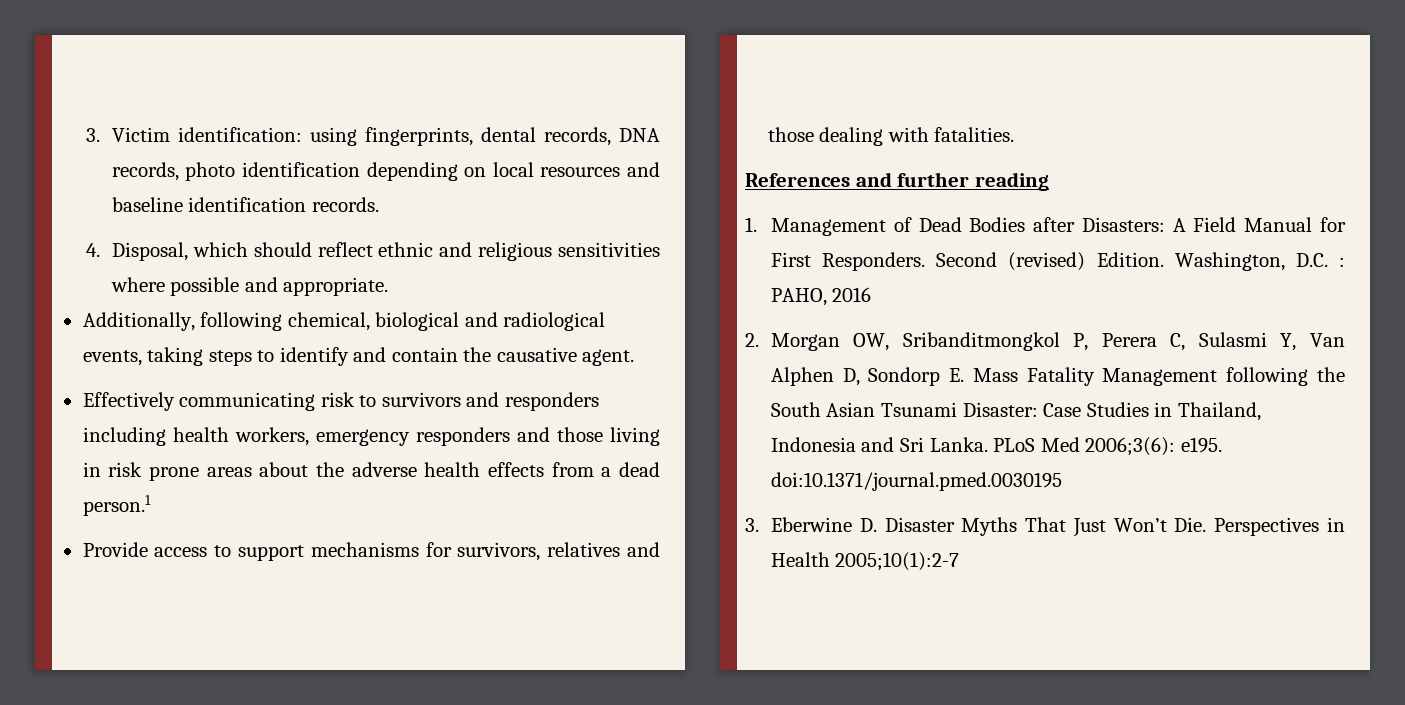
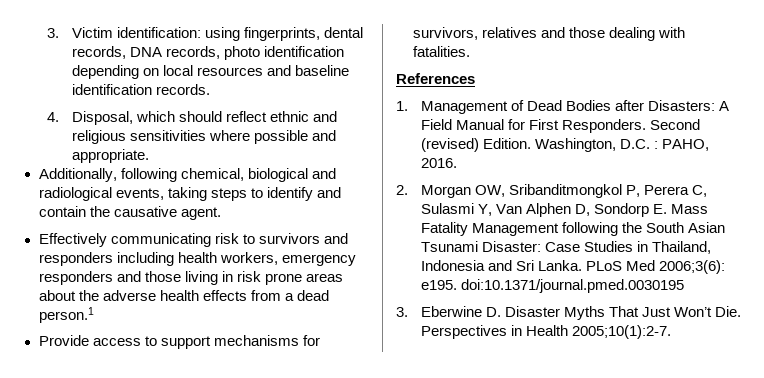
[855,172,1049,191] and further reading -> (475, 78) none
[832,287,872,302] 2016 -> [420,158,457,168] 2016.
[835,552,960,571] 2005;10(1):2-7 -> [571,325,671,339] 2005;10(1):2-7.

